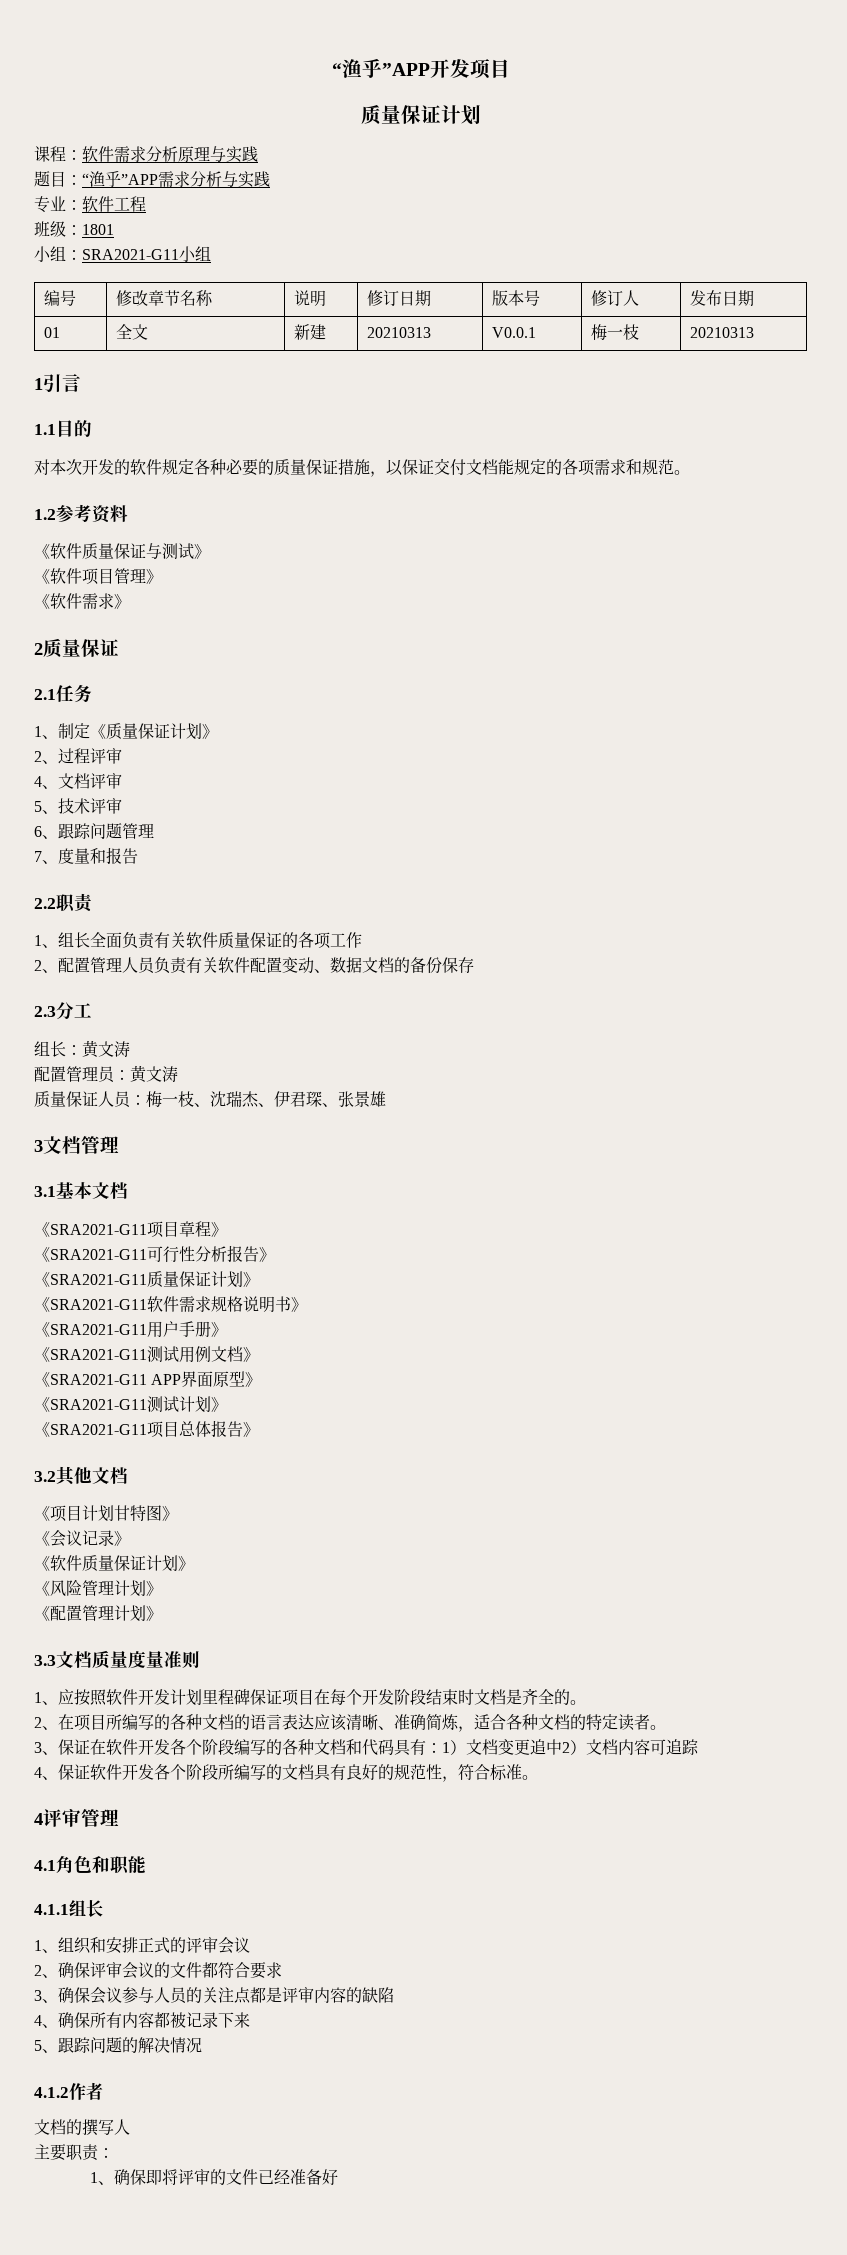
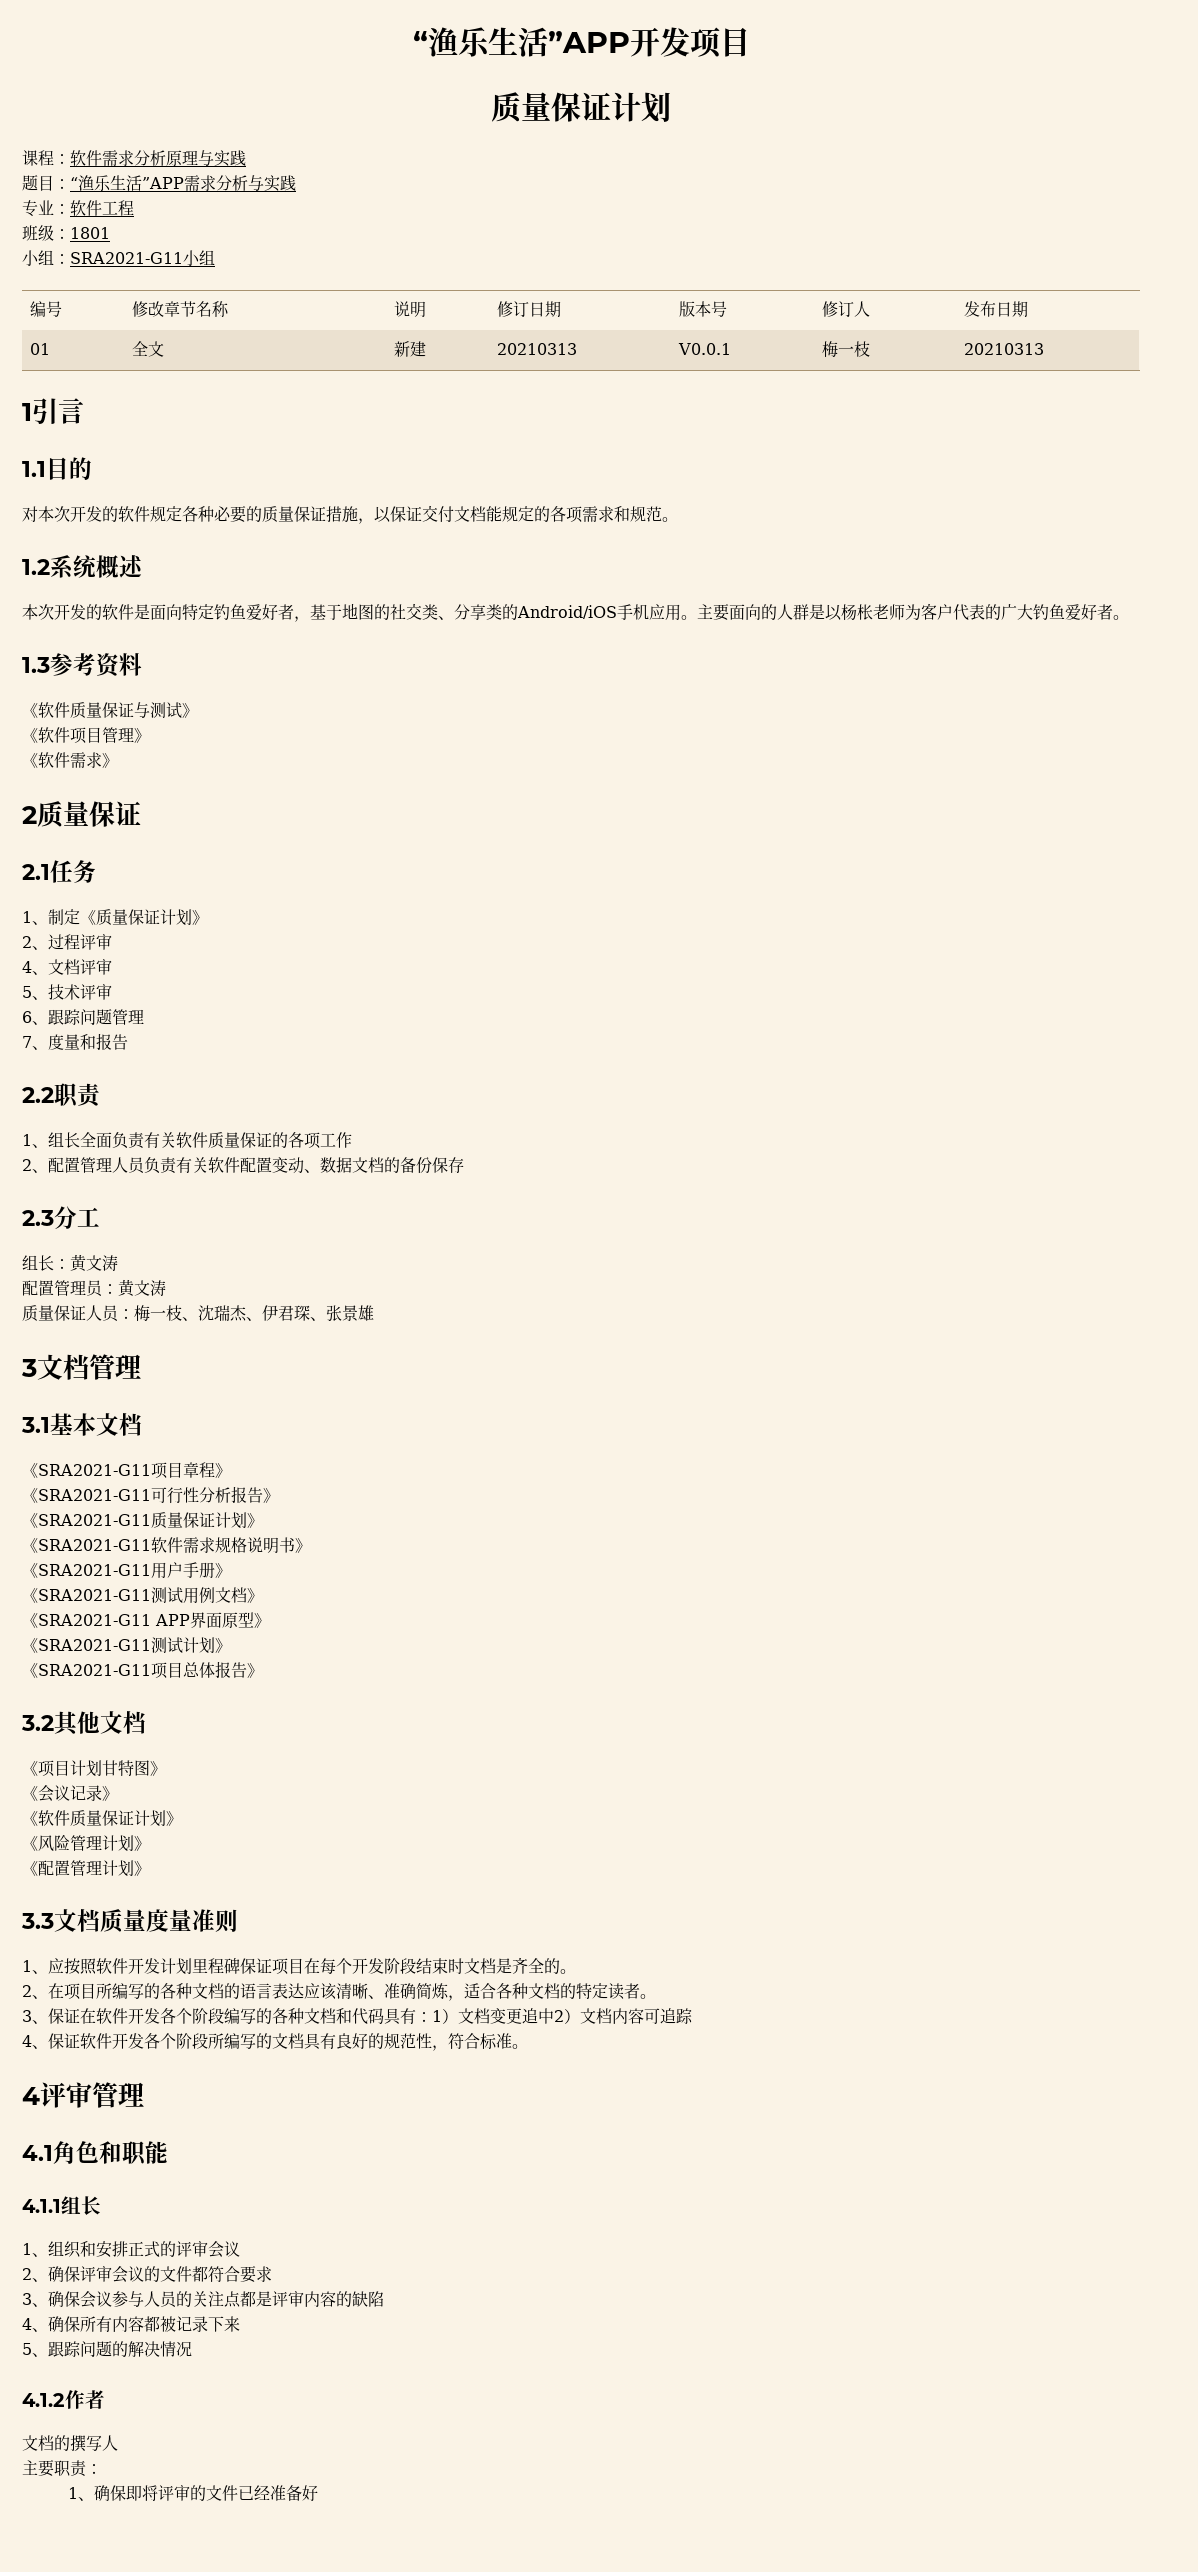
[331,58,382,78] “渔乎 -> [412,27,548,57] “渔乐生活
[105,171,121,187] 乎 -> [94,175,142,191] 乐生活
(56, 514) none -> [50,555,143,579] [22,603,1129,622] [22,657,50,673] 系统概述 // 本次开发的软件是面向特定钓鱼爱好者，基于地图的社交类、分享类的Android/iOS手机应用。主要面向的人群是以杨枨老师为客户代表的广大钓鱼爱好者。 // 1.3

